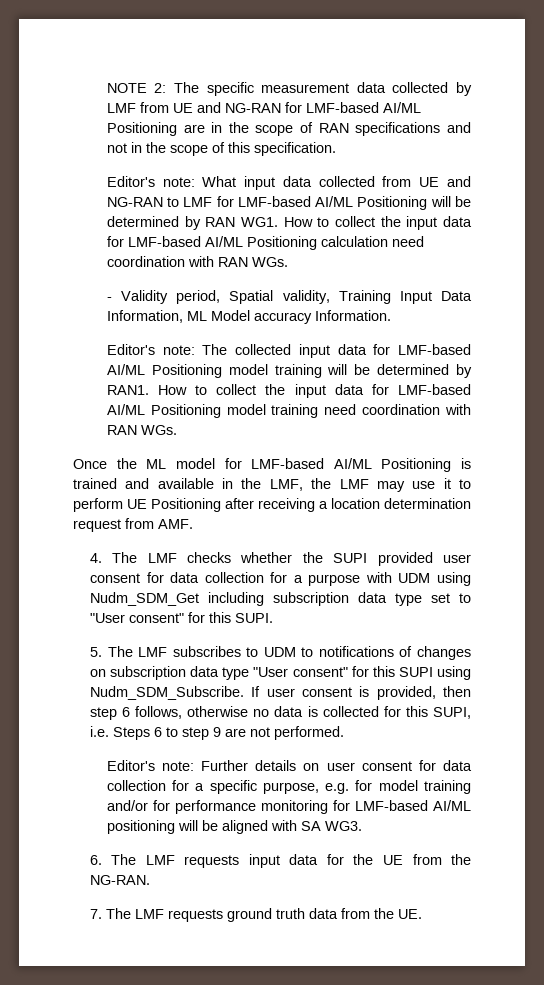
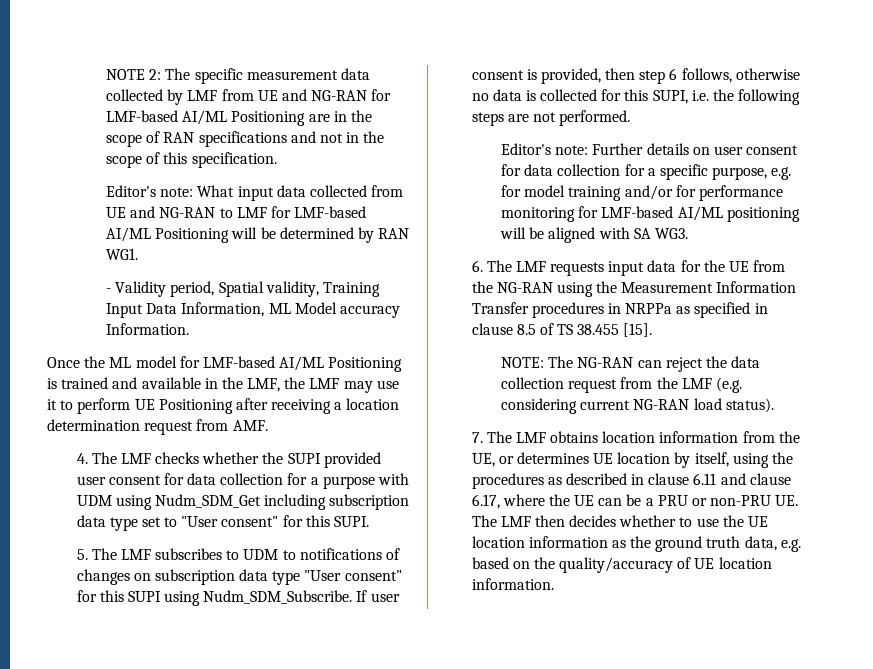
[283,216,472,230] [106,236,424,250] [106,256,288,267] How to collect the input data for LMF-based AI/ML Positioning calculation need coordination with RAN WGs. -> (139, 254) none
[106,344,472,358] [106,364,472,378] [106,384,472,398] [106,404,472,418] [106,425,177,435] // Editor's note: The collected input data for LMF-based AI/ML Positioning model training will be determined by RAN1. How to collect the input data for LMF-based AI/ML Positioning model training need coordination with RAN WGs. -> (190, 329) none
[112,727,221,740] Steps 6 to step 9 -> [713,89,801,105] [471,112,504,126] the following steps
[89,875,150,885] [89,908,422,922] NG-RAN. // 7. The LMF requests ground truth data from the UE. -> [496,281,797,297] [471,302,768,318] [471,323,653,337] [501,356,761,372] [501,377,742,393] [501,398,774,414] [471,431,800,443] [471,452,794,468] [471,473,791,489] [471,494,799,509] [471,515,769,527] [471,536,801,552] [471,557,772,573] [471,578,554,590] NG-RAN using the Measurement Information Transfer procedures in NRPPa as specified in clause 8.5 of TS 38.455 [15]. // NOTE: The NG-RAN can reject the data collection request from the LMF (e.g. considering current NG-RAN load status). // 7. The LMF obtains location information from the UE, or determines UE location by itself, using the procedures as described in clause 6.11 and clause 6.17, where the UE can be a PRU or non-PRU UE. The LMF then decides whether to use the UE location information as the ground truth data, e.g. based on the quality/accuracy of UE location information.

